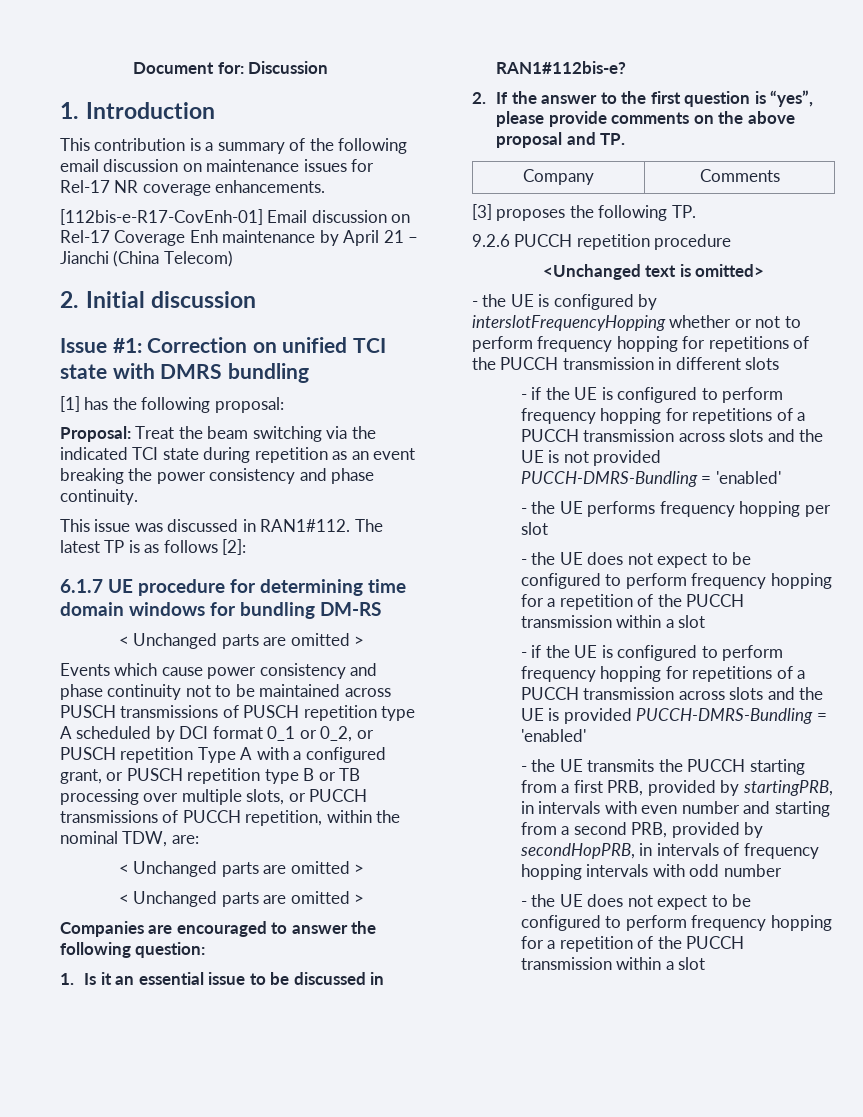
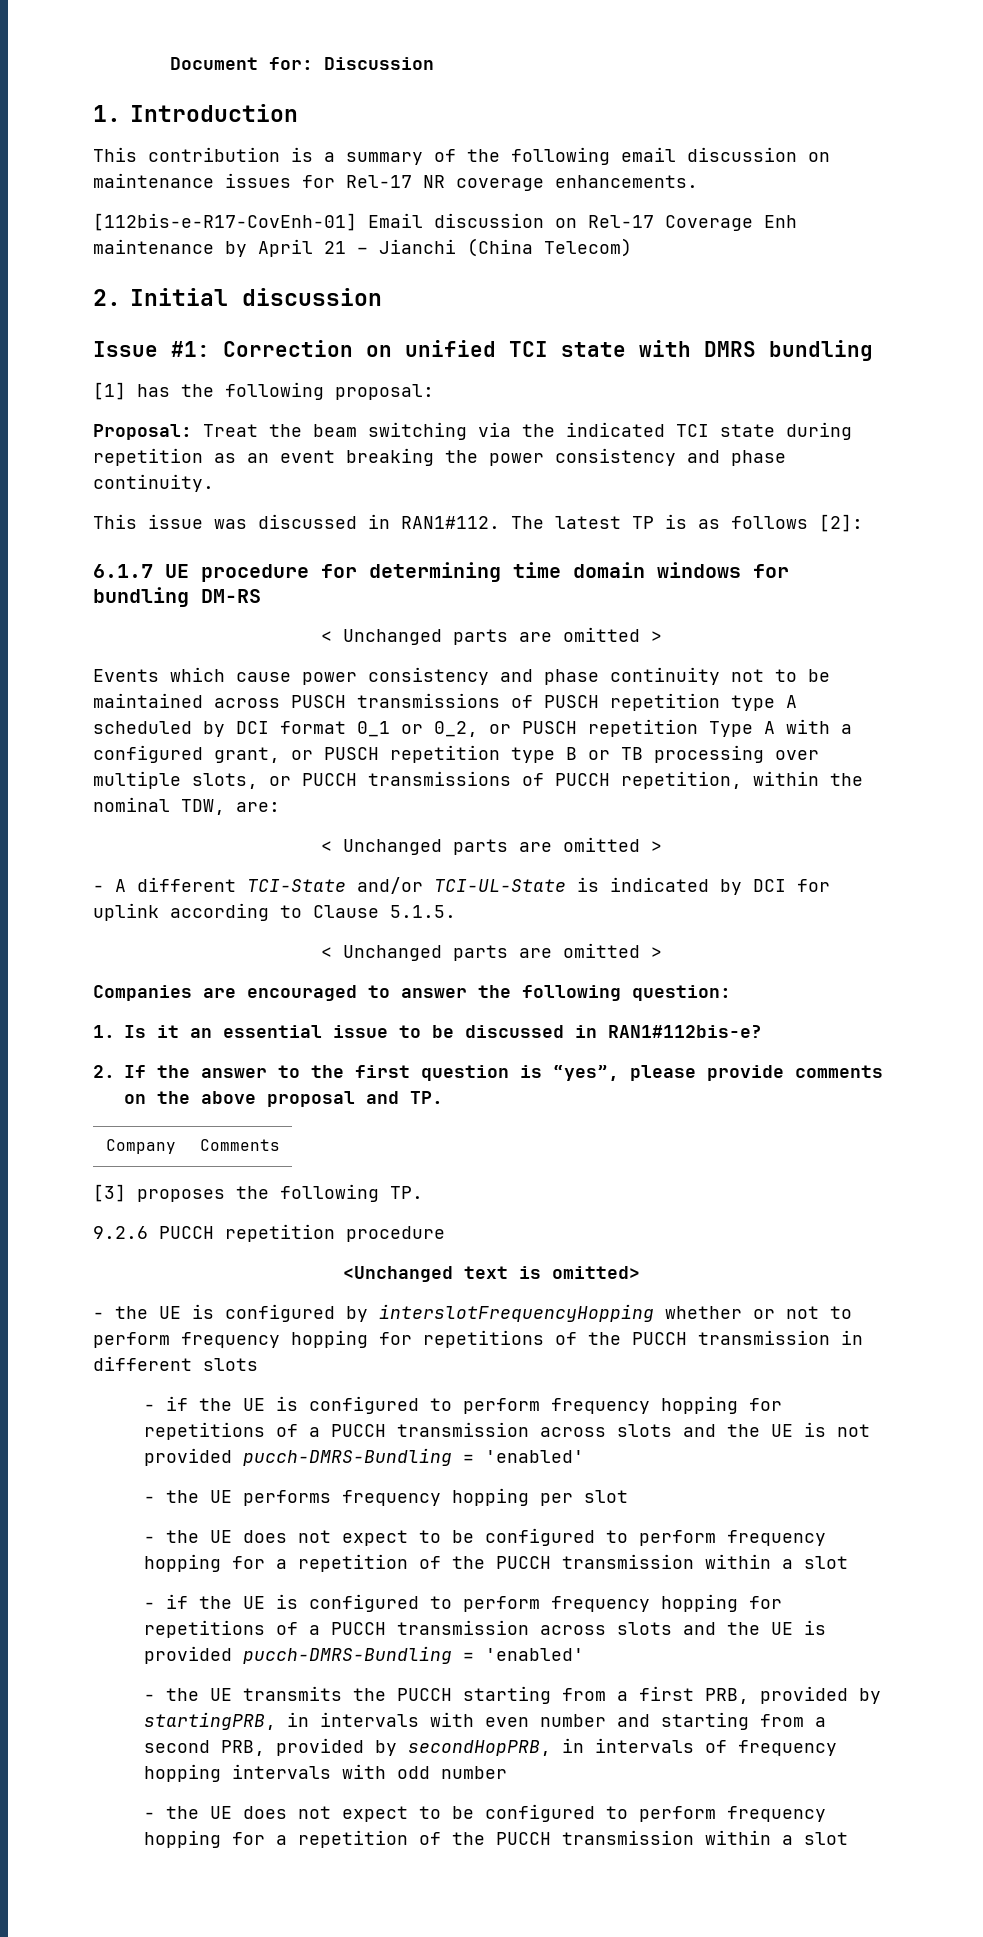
(365, 869) none -> [93,877,830,895] [93,903,456,921] // - A different TCI-State and/or TCI-UL-State is indicated by DCI for uplink according to Clause 5.1.5.
[520,471,698,487] PUCCH-DMRS-Bundling -> [243,1448,453,1466] pucch-DMRS-Bundling
[636,708,814,724] PUCCH-DMRS-Bundling -> [243,1646,453,1664] pucch-DMRS-Bundling

